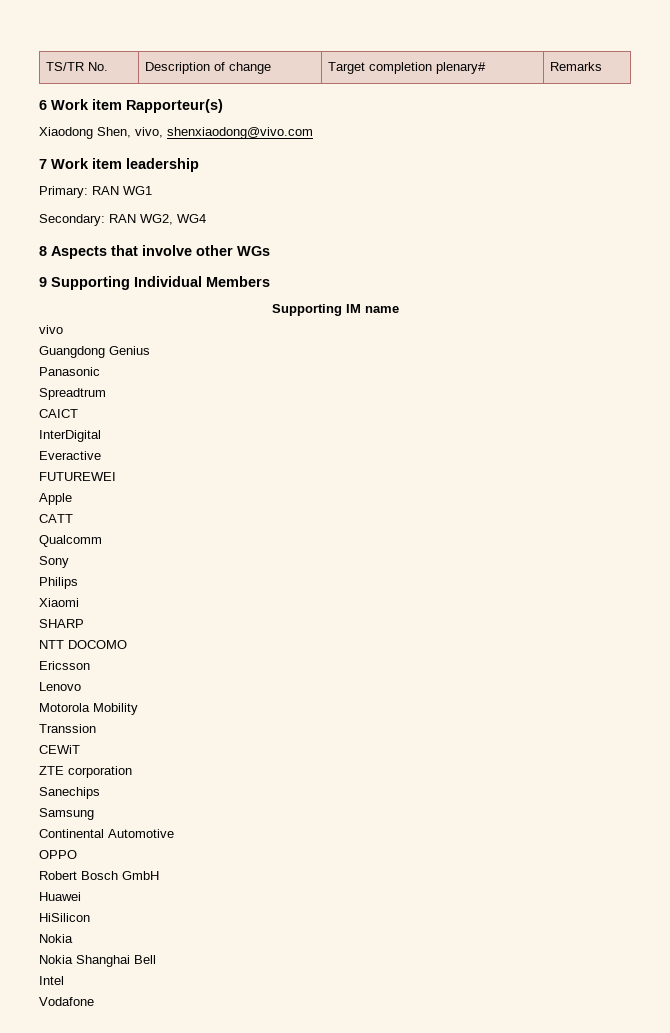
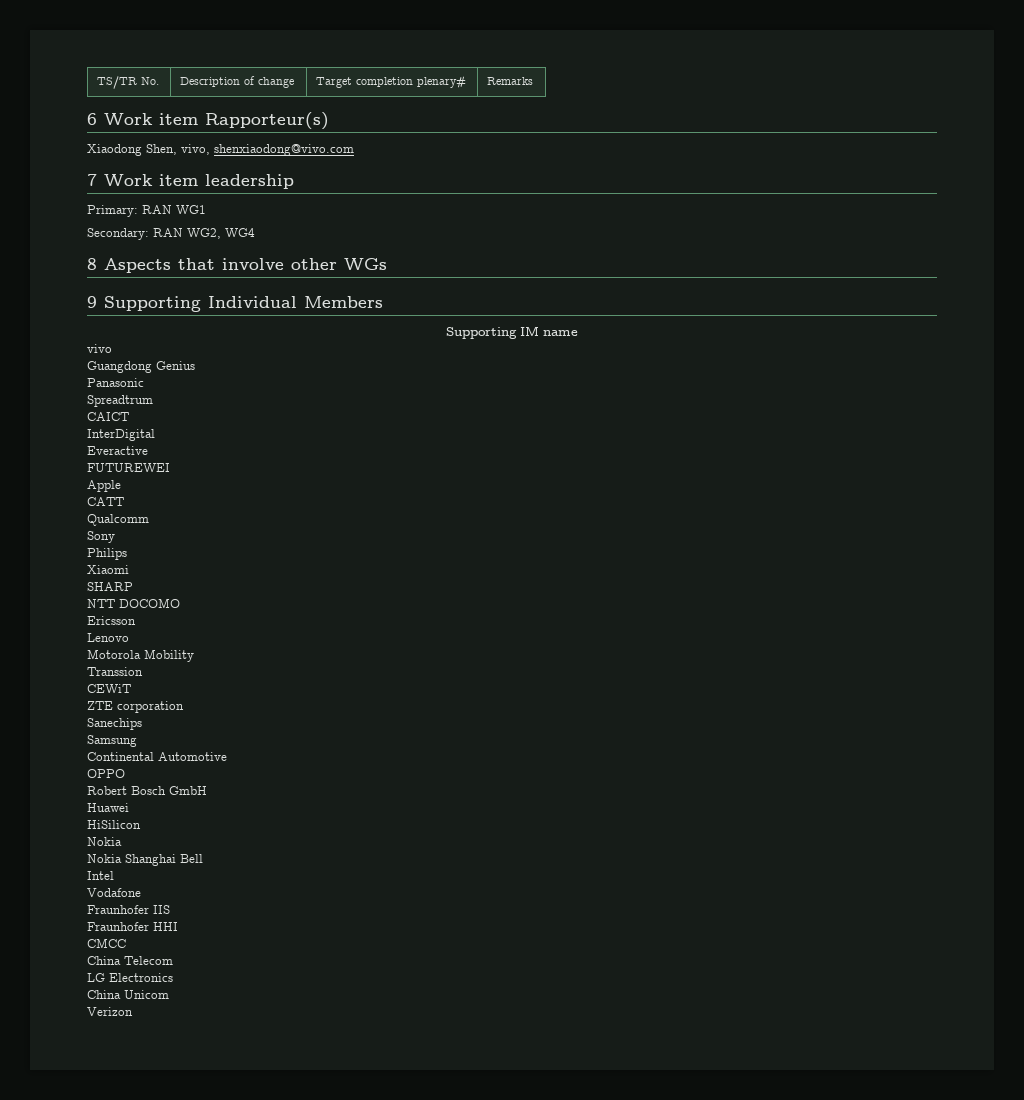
(94, 1001) none -> [87,905,170,914] [87,922,178,931] [87,938,126,948] [87,956,173,965] [87,973,173,982] [87,990,169,999] [87,1007,133,1016] // Fraunhofer IIS // Fraunhofer HHI // CMCC // China Telecom // LG Electronics // China Unicom // Verizon

